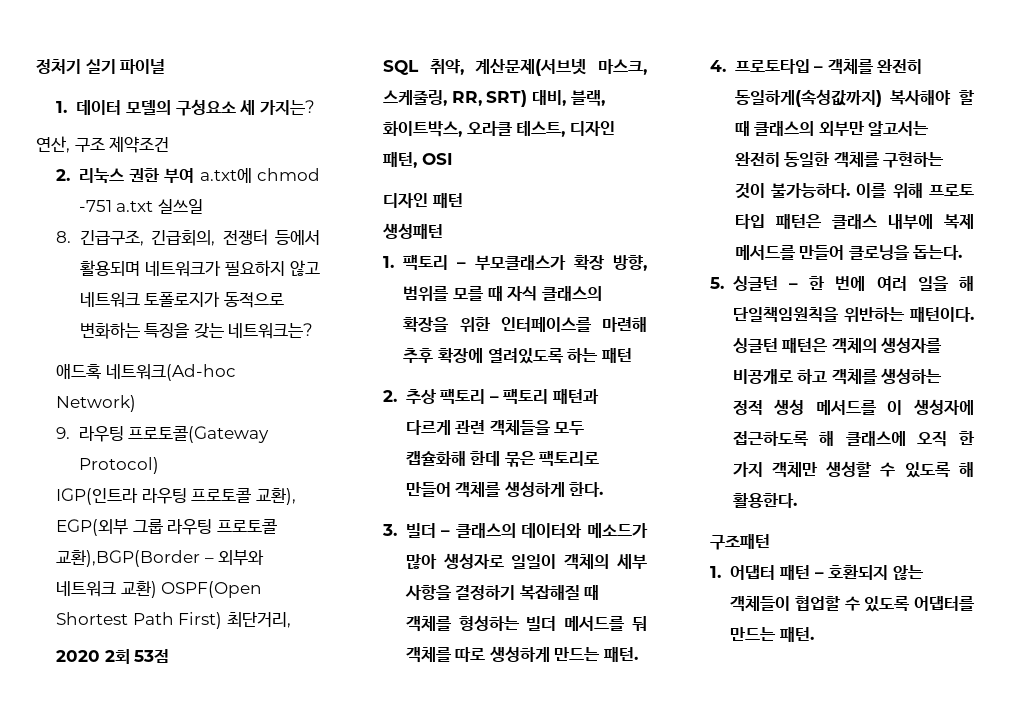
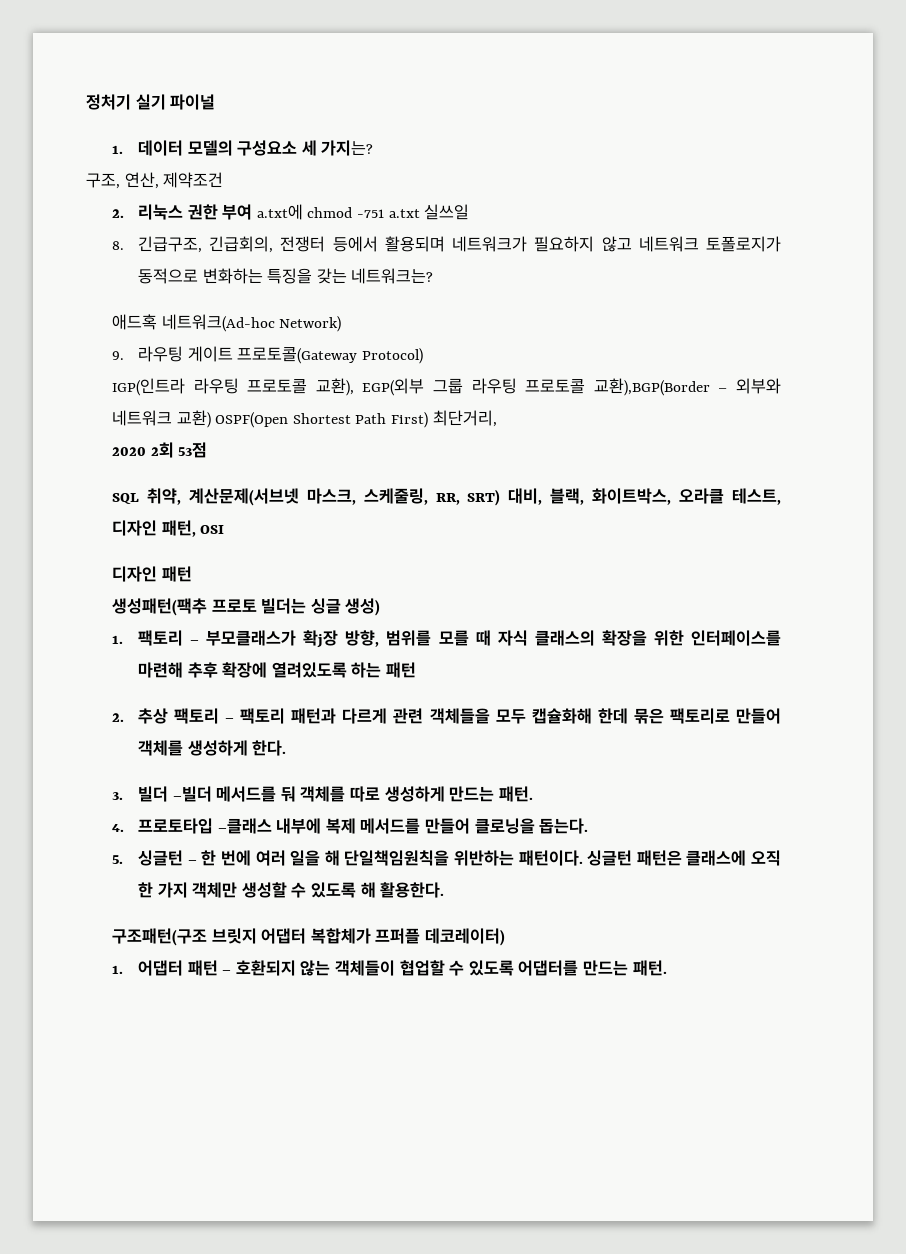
[36,136,105,153] 연산, 구조 -> [86,172,159,189] 구조, 연산,
(124, 434) none -> [187,346,233,362] 게이트
[382,223,444,239] 생성패턴 -> [112,598,381,616] 생성패턴(팩추 프로토 빌더는 싱글 생성)
[574,255,606,270] 확장 -> [303,630,339,648] 확j장
[441,523,648,538] [405,553,647,570] [404,585,600,600] [405,615,557,632] – 클래스의 데이터와 메소드가 많아 생성자로 일일이 객체의 세부 사항을 결정하기 복잡해질 때 객체를 형성하는 빌더 -> [172,786,212,802] –빌더
[814,59,923,75] [734,89,975,107] [734,121,930,136] [734,152,945,168] [734,183,974,199] [734,214,877,229] – 객체를 완전히 동일하게(속성값까지) 복사해야 할 때 클래스의 외부만 알고서는 완전히 동일한 객체를 구현하는 것이 불가능하다. 이를 위해 프로토 타입 패턴은 클래스 -> [217,818,272,834] –클래스
[831,337,943,354] [732,368,943,385] [732,399,974,415] [732,431,835,446] 객체의 생성자를 비공개로 하고 객체를 생성하는 정적 생성 메서드를 이 생성자에 접근하도록 해 -> (682, 858) none
[710,534,771,550] 구조패턴 -> [112,928,505,946] 구조패턴(구조 브릿지 어댑터 복합체가 프퍼플 데코레이터)

